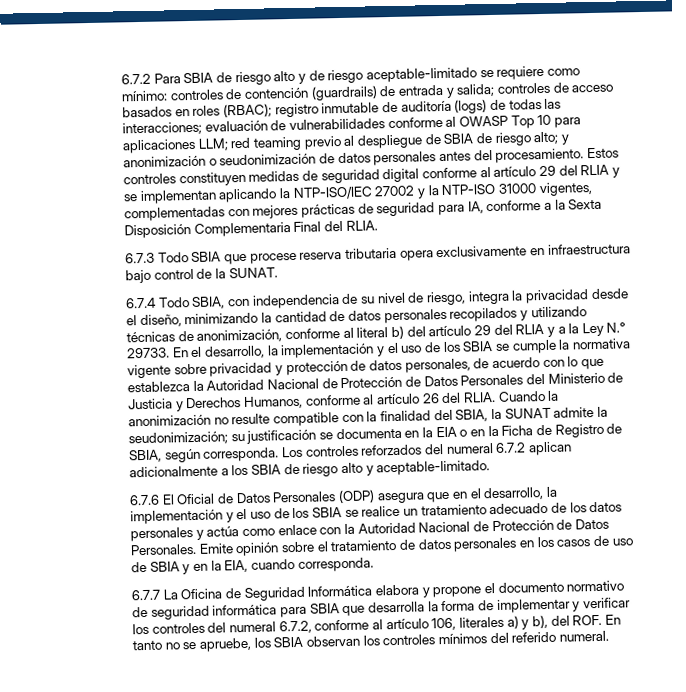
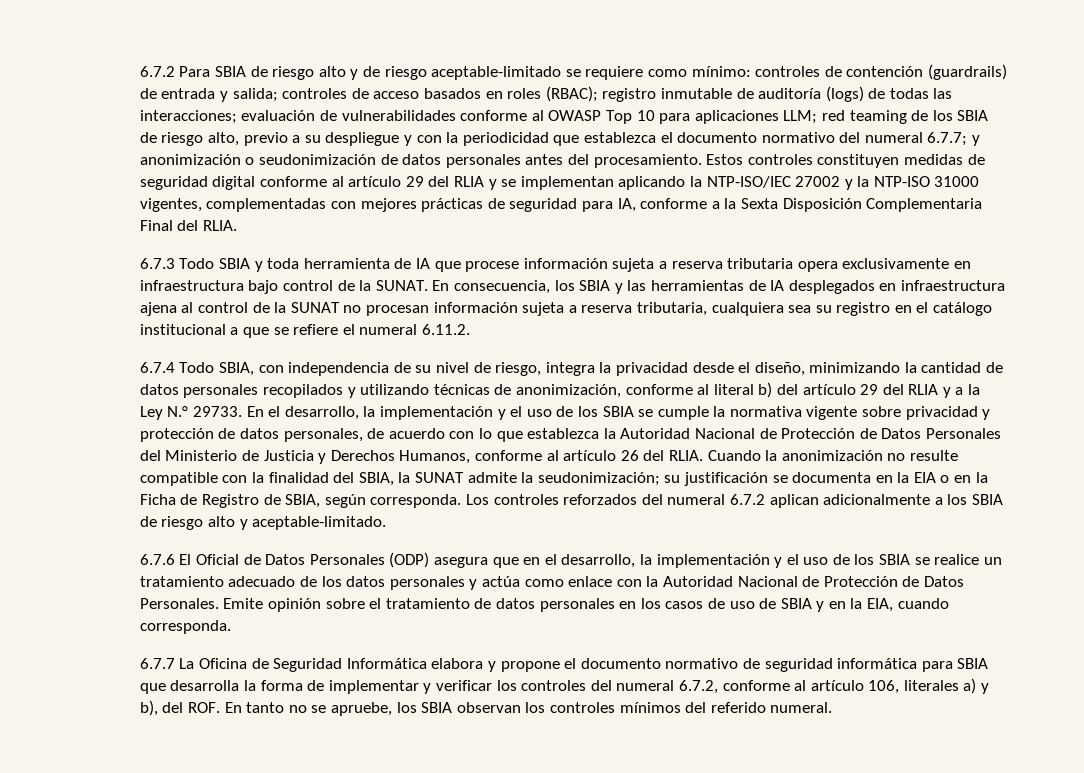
[303,131,560,150] previo al despliegue de SBIA de riesgo alto; -> [911,110,989,121] [139,132,968,146] de los SBIA de riesgo alto, previo a su despliegue y con la periodicidad que establezca el documento normativo del numeral 6.7.7;
[224,252,297,265] que procese -> [254,258,667,272] y toda herramienta de IA que procese información sujeta a
(278, 273) none -> [432,280,1005,294] [139,302,993,316] [139,324,470,338] En consecuencia, los SBIA y las herramientas de IA desplegados en infraestructura ajena al control de la SUNAT no procesan información sujeta a reserva tributaria, cualquiera sea su registro en el catálogo institucional a que se refiere el numeral 6.11.2.

